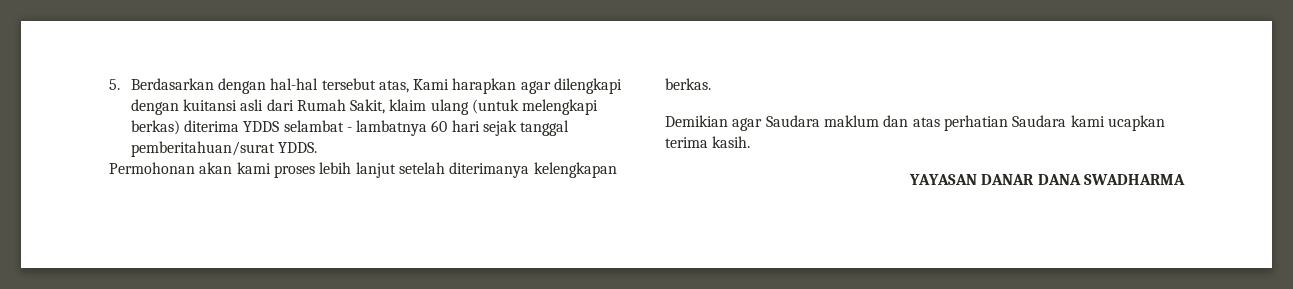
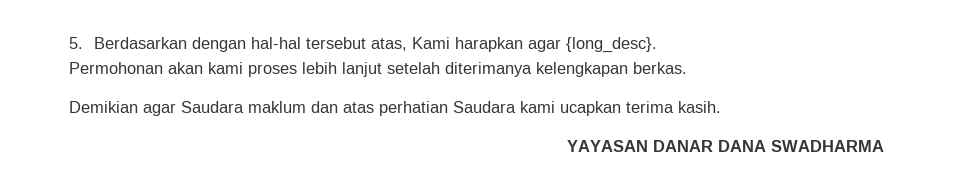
[554,78,623,94] [130,99,599,115] [130,120,570,136] [130,141,317,157] dilengkapi dengan kuitansi asli dari Rumah Sakit, klaim ulang (untuk melengkapi berkas) diterima YDDS selambat - lambatnya 60 hari sejak tanggal pemberitahuan/surat YDDS. -> [565,37,657,53] {long_desc}.

